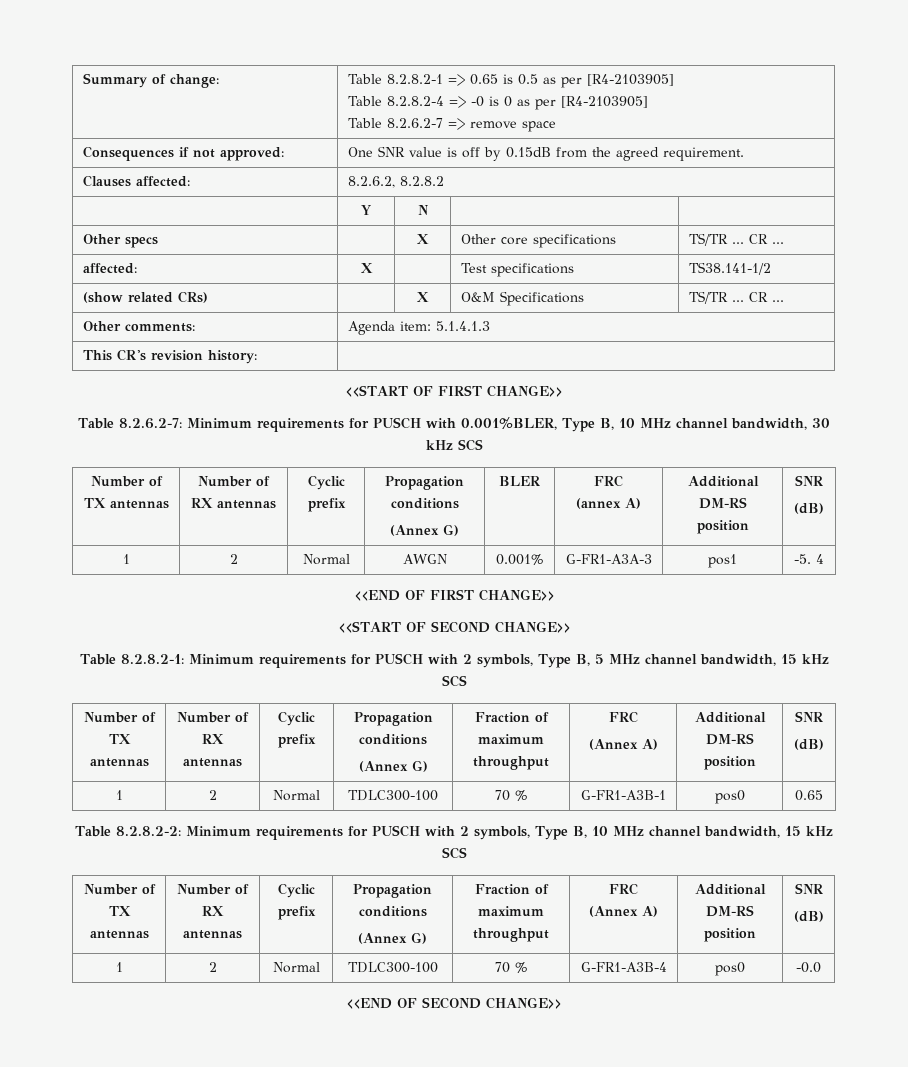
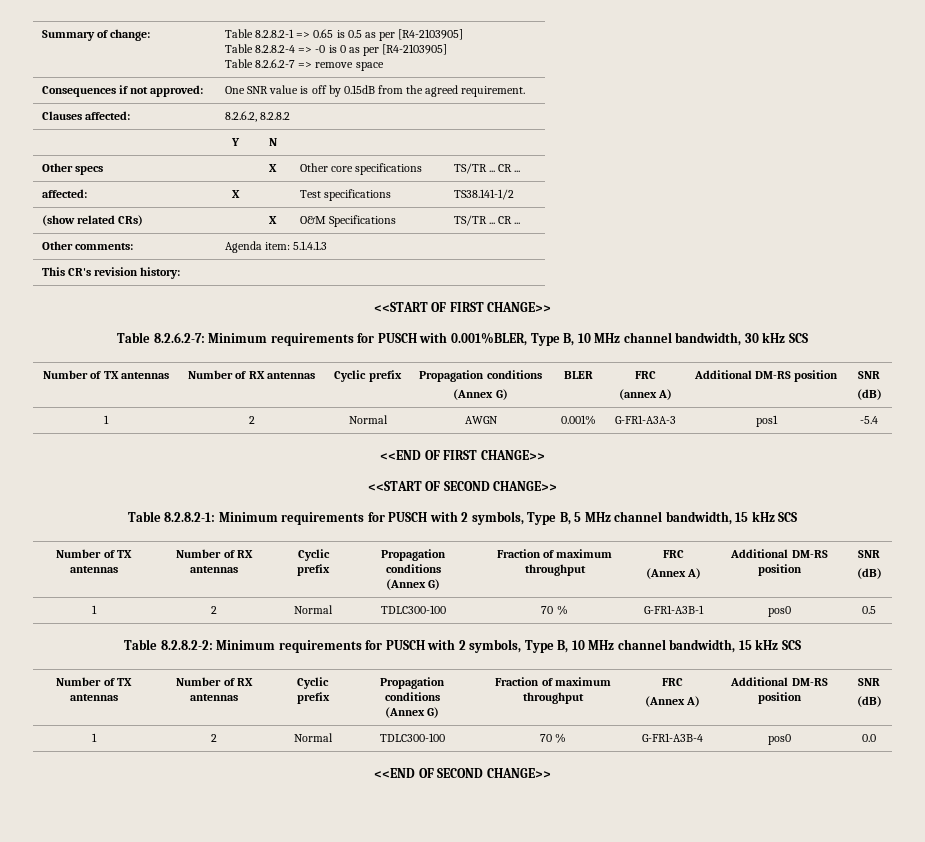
[794,554,824,564] -5. 4 -> [860,416,878,424] -5.4
[795,790,823,801] 0.65 -> [862,606,876,614] 0.5
[796,962,821,973] -0.0 -> [862,734,876,742] 0.0

